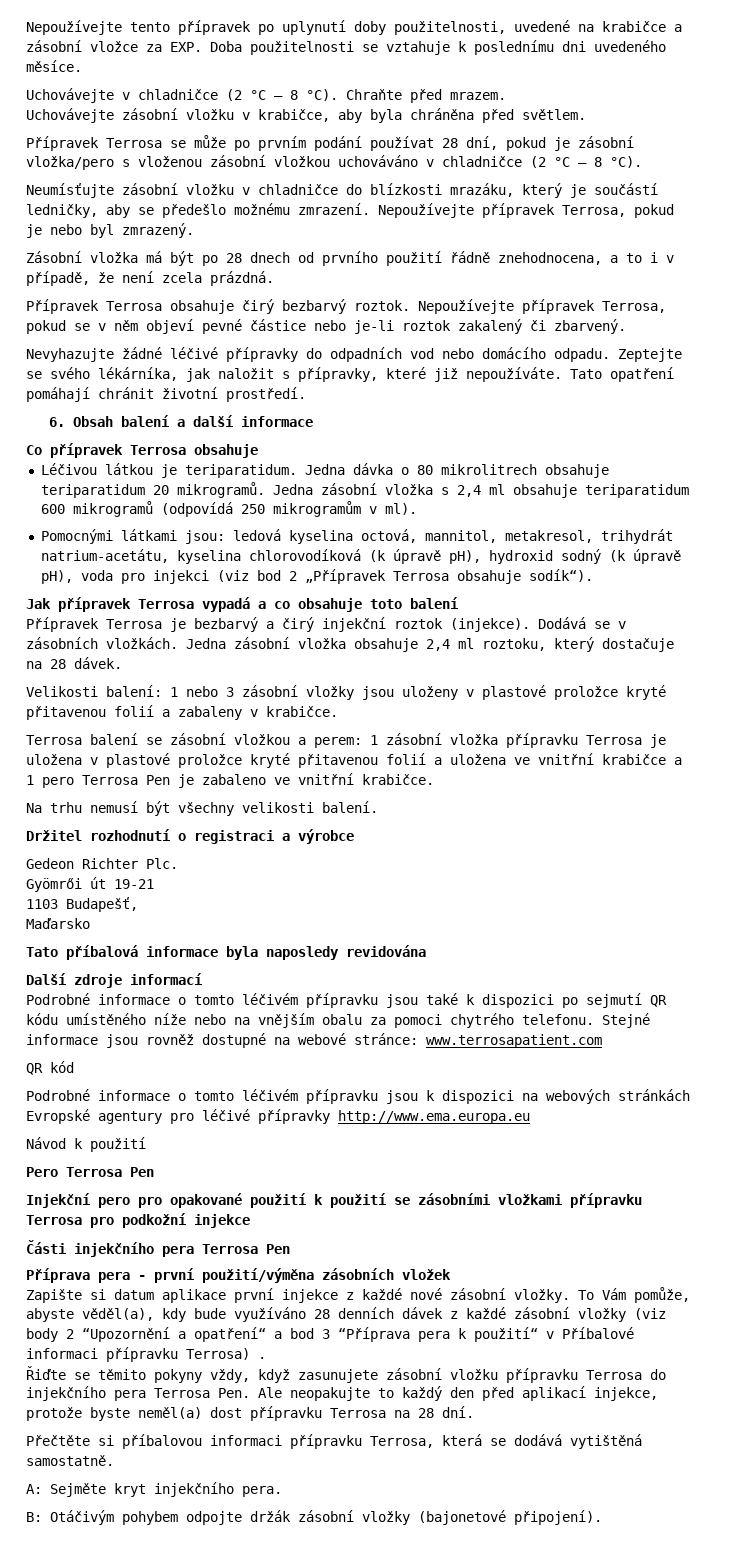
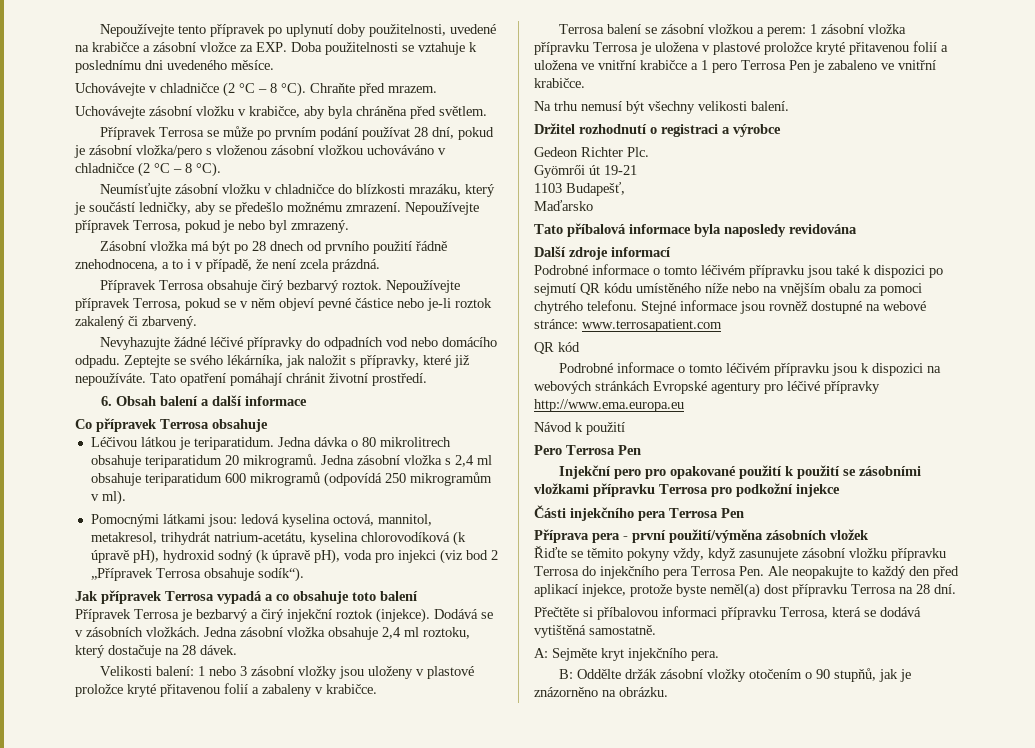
[26,1287,690,1303] [26,1307,666,1322] [26,1327,634,1342] [26,1347,266,1362] // Zapište si datum aplikace první injekce z každé nové zásobní vložky. To Vám pomůže, abyste věděl(a), kdy bude využíváno 28 denních dávek z každé zásobní vložky (viz body 2 “Upozornění a opatření“ a bod 3 “Příprava pera k použití“ v Příbalové informaci přípravku Terrosa) . -> (869, 534) none
[50,1510,602,1525] Otáčivým pohybem odpojte držák zásobní vložky (bajonetové připojení). -> [576,668,911,682] [534,687,668,697] Oddělte držák zásobní vložky otočením o 90 stupňů, jak je znázorněno na obrázku.

